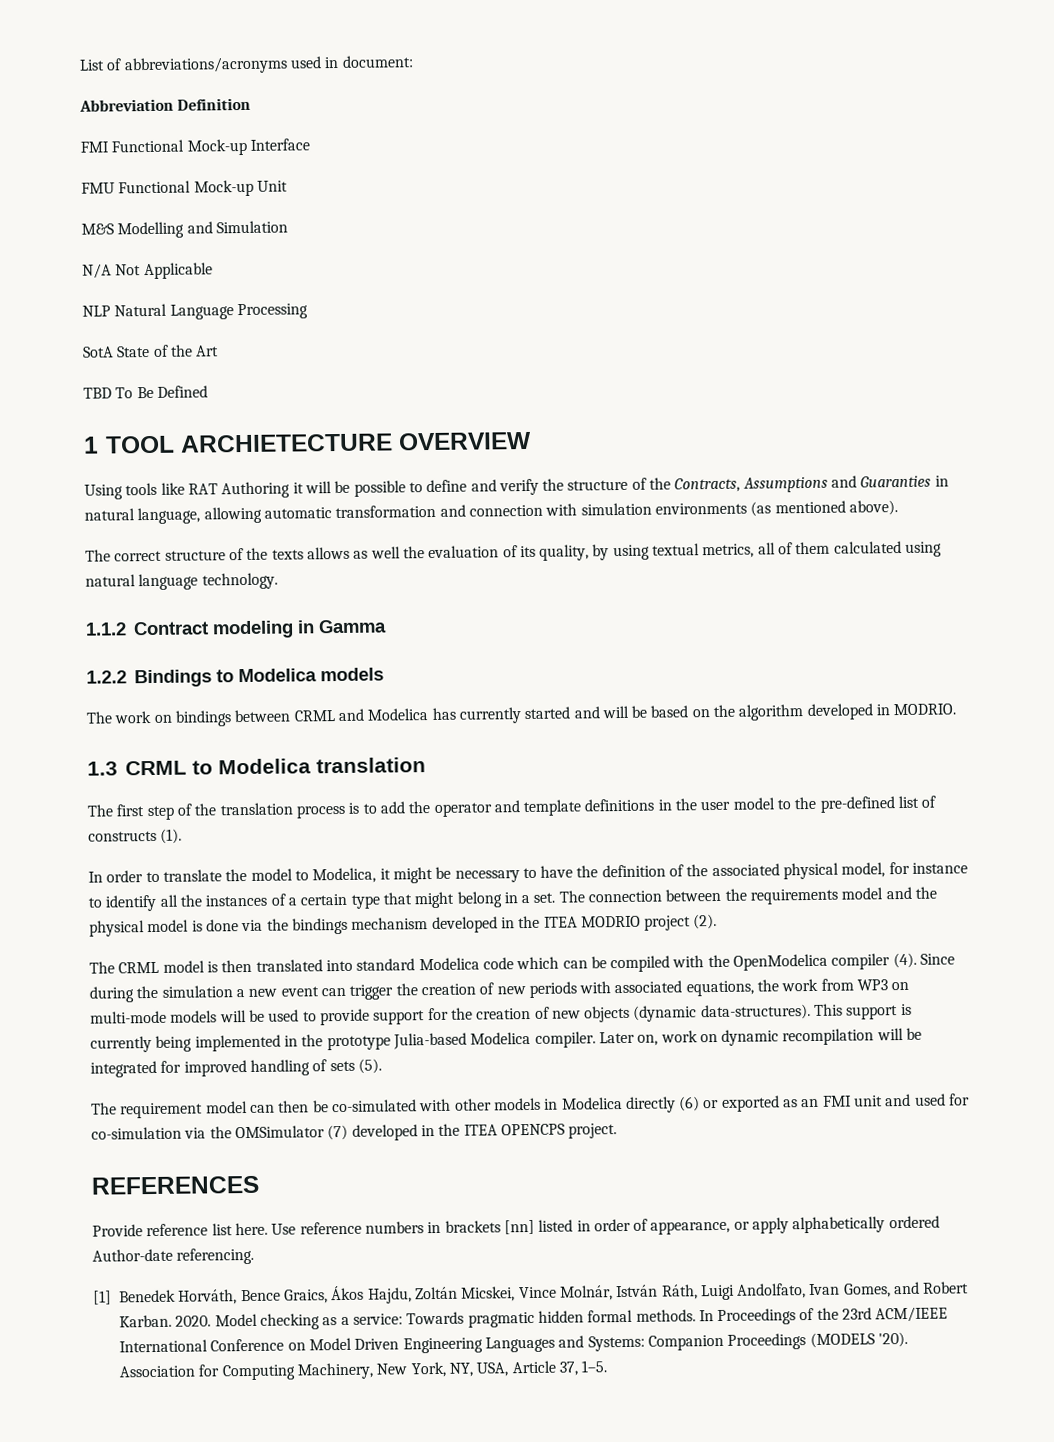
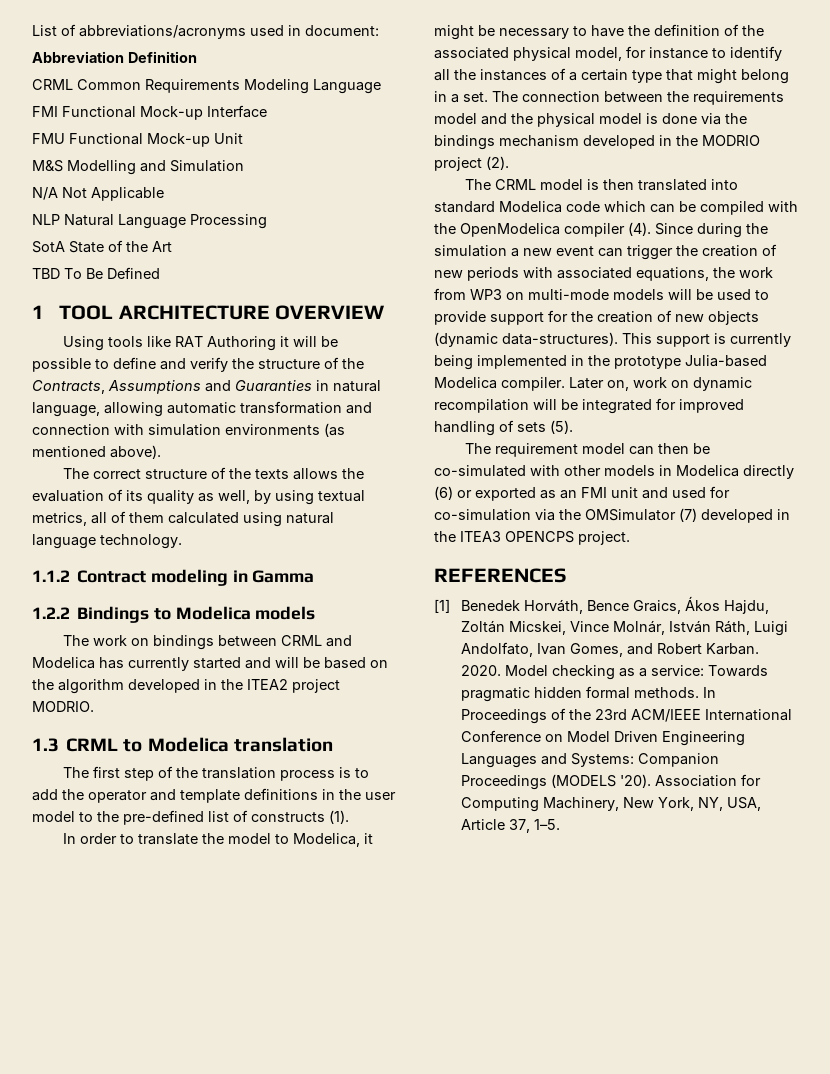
(252, 104) none -> [32,79,381,94] // CRML Common Requirements Modeling Language
[180,433,393,453] ARCHIETECTURE -> [118,305,270,320] ARCHITECTURE
[353,546,401,559] as well -> (339, 474) none
[539,544,590,561] quality, -> [147,490,250,504] quality as well,
(891, 710) none -> [221,679,340,693] the ITEA2 project
[543,916,578,928] ITEA -> (698, 140) none
[463,1124,498,1136] ITEA -> [460,531,501,542] ITEA3
[92,1215,940,1237] [92,1247,255,1265] // Provide reference list here. Use reference numbers in brackets [nn] listed in order of appearance, or apply alphabetically ordered Author-date referencing. -> (566, 575) none

